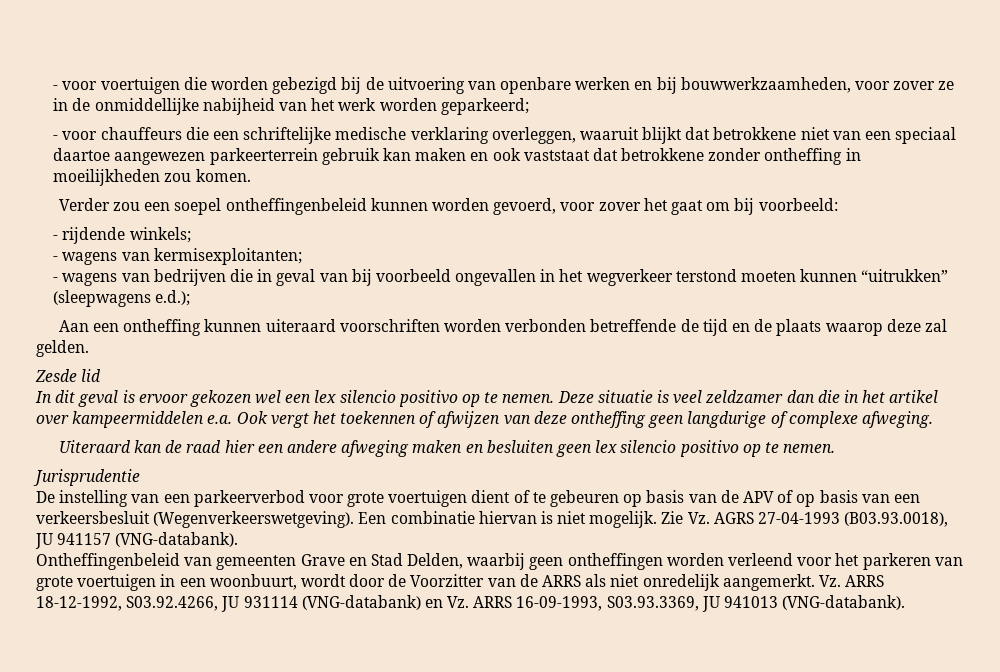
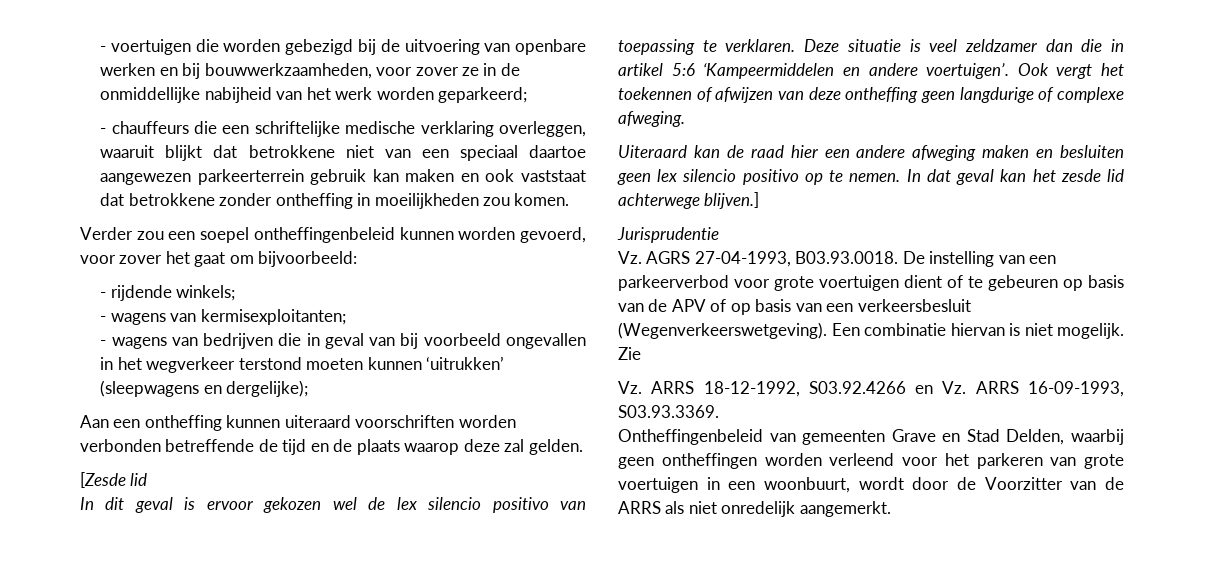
[53,81,98,90] - voor -> [100,46,107,52] -
[62,131,98,140] voor -> (107, 131) none
[734,198,838,215] bij voorbeeld: -> [258,251,358,267] bijvoorbeeld:
[861,269,949,282] [53,290,191,307] “uitrukken” (sleepwagens e.d.); -> [425,356,504,370] [100,380,309,397] ‘uitrukken’ (sleepwagens en dergelijke);
[35,369,77,382] Zesde -> [80,472,126,488] [Zesde
[285,390,555,407] een lex silencio positivo op te nemen. -> [368,497,586,513] [618,39,796,55] de lex silencio positivo van toepassing te verklaren.
[862,390,939,403] [36,411,233,428] het artikel over kampeermiddelen e.a. -> [618,63,1010,79] artikel 5:6 ‘Kampeermiddelen en andere voertuigen’.
[33,469,140,486] // Jurisprudentie // -> [906,169,1124,185] [618,192,760,209] [617,227,719,243] [618,251,899,267] In dat geval kan het zesde lid achterwege blijven.] // Jurisprudentie // Vz. AGRS 27-04-1993, B03.93.0018.
[687,512,949,527] [35,532,239,549] Vz. AGRS 27-04-1993 (B03.93.0018), JU 941157 (VNG-databank). -> [618,381,1124,397] [618,405,719,418] // Vz. ARRS 18-12-1992, S03.92.4266 en Vz. ARRS 16-09-1993, S03.93.3369.
[818,575,885,587] [36,595,906,612] Vz. ARRS 18-12-1992, S03.92.4266, JU 931114 (VNG-databank) en Vz. ARRS 16-09-1993, S03.93.3369, JU 941013 (VNG-databank). -> (891, 509) none

